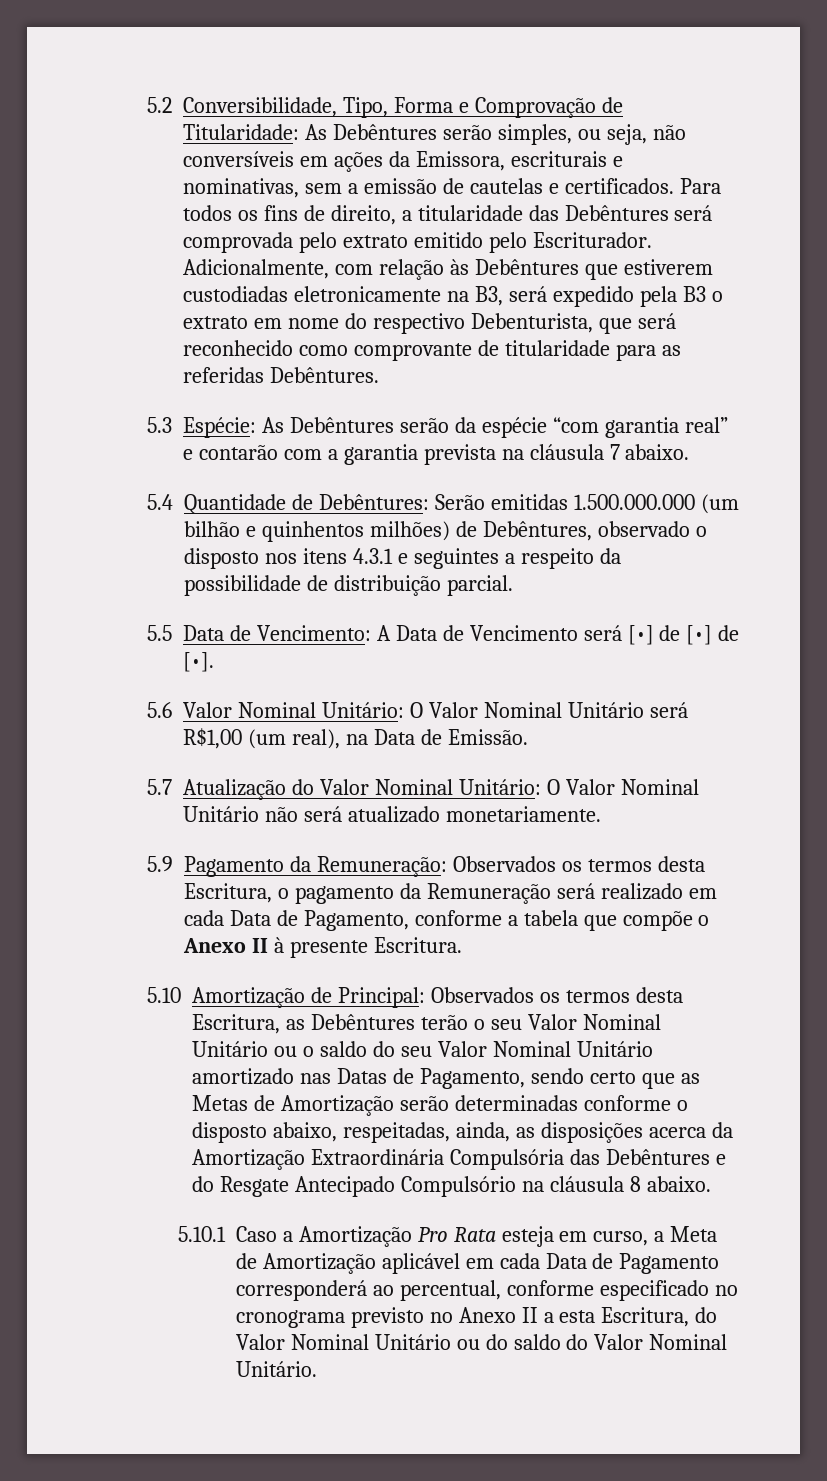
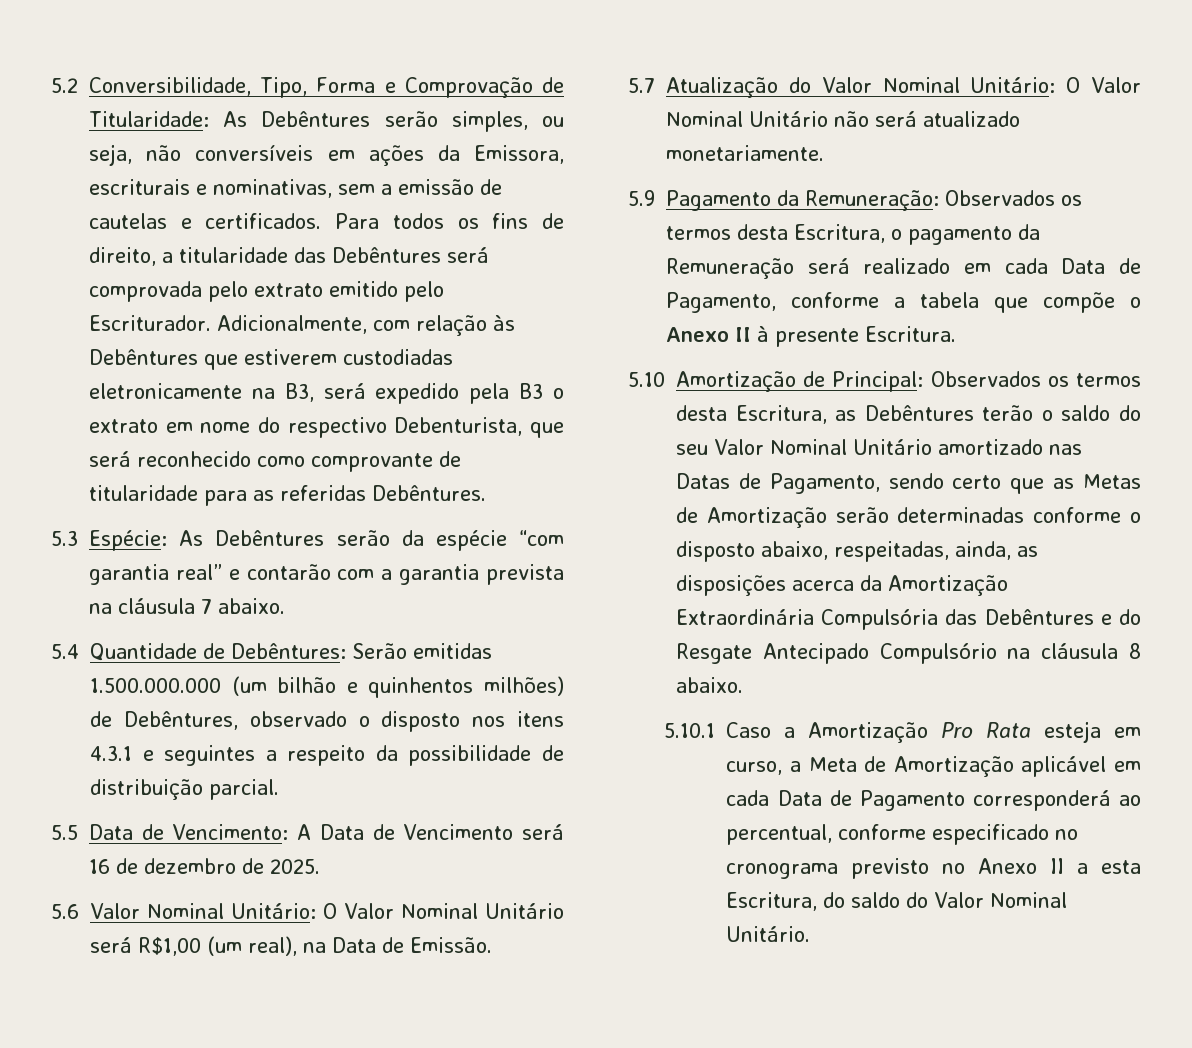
[627,625,740,645] [183,652,214,672] [•] de [•] de [•]. -> [89,858,320,874] 16 de dezembro de 2025.
[490,1014,661,1030] [192,1041,314,1057] seu Valor Nominal Unitário ou o -> (1053, 415) none
[235,1334,508,1350] Valor Nominal Unitário ou do -> (846, 900) none

